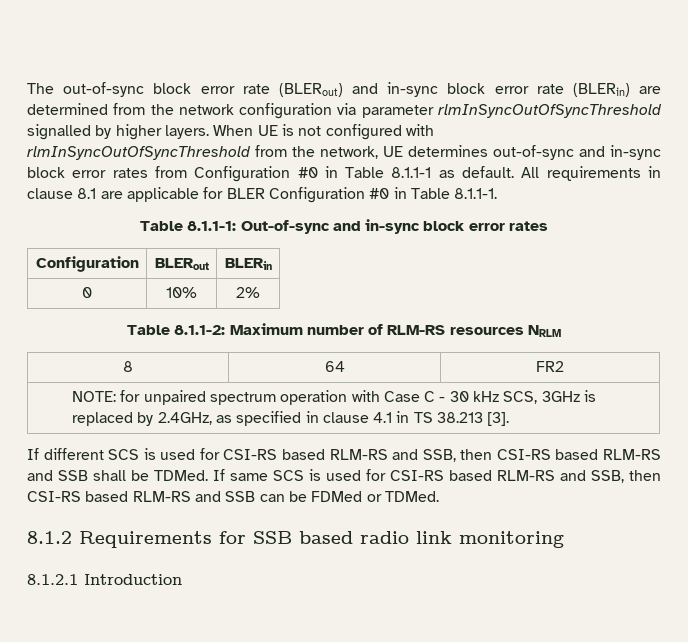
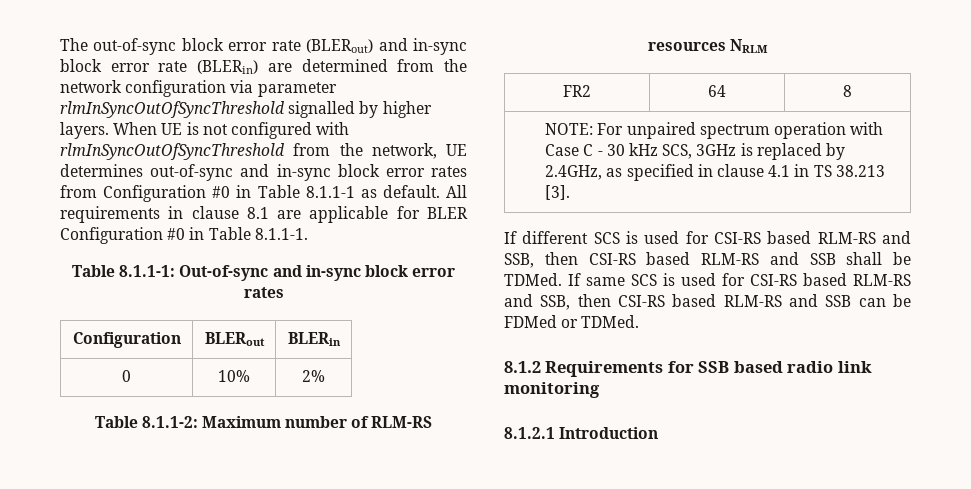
[123,361,133,372] 8 -> [563,85,591,97] FR2
[536,361,564,372] FR2 -> [843,85,852,97] 8
[120,390,141,402] for -> [597,123,624,135] For

